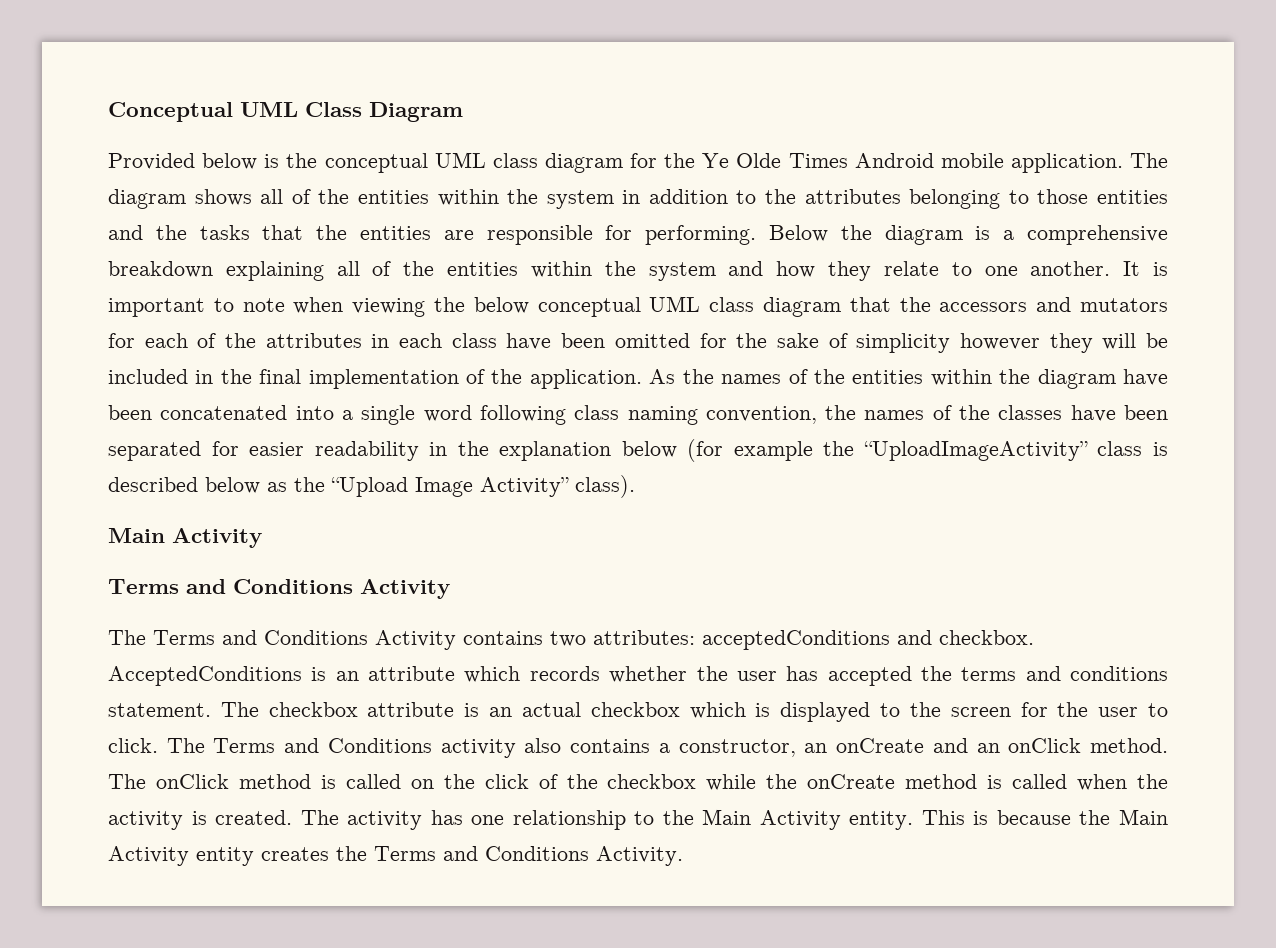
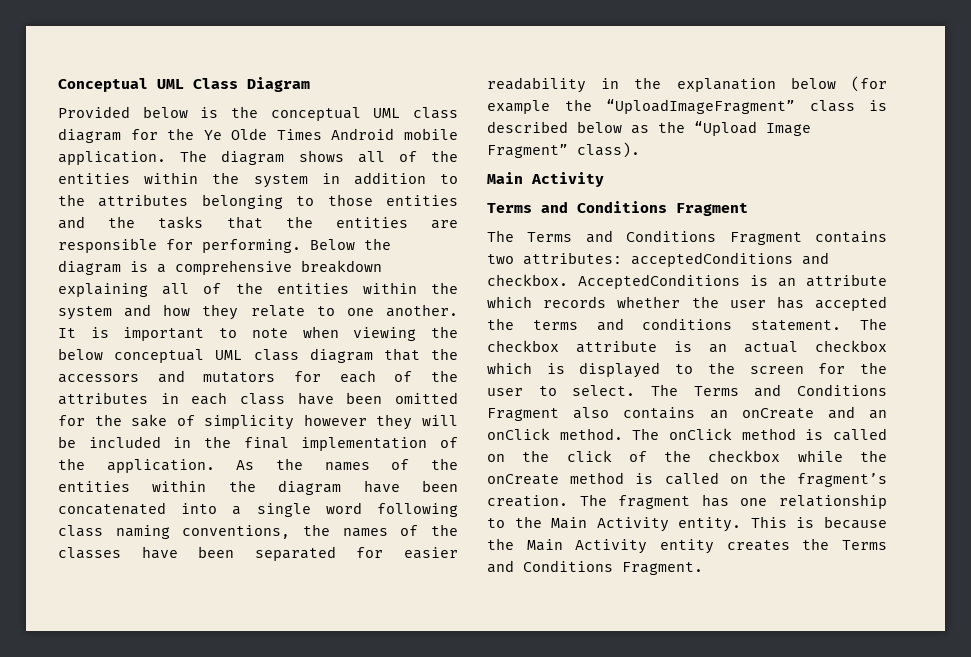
[705,406,817,424] convention, -> [182,525,291,539] conventions,
[863,441,1088,461] “UploadImageActivity” -> [606,99,795,114] “UploadImageFragment”
[480,477,569,497] Activity” -> [487,144,568,158] Fragment”
[360,579,450,599] [108,630,456,650] Activity // The Terms and Conditions Activity -> [676,203,748,216] [487,230,802,245] Fragment // The Terms and Conditions Fragment
[108,738,516,758] click. The Terms and Conditions activity -> [572,384,887,397] [487,408,559,421] select. The Terms and Conditions Fragment
[658,739,796,757] a constructor, -> (696, 413) none
[1077,774,1169,791] [108,810,423,830] when the activity is created. The activity -> [729,472,887,487] [487,494,691,509] on the fragment’s creation. The fragment
[596,846,683,866] Activity. -> [622,562,703,575] Fragment.

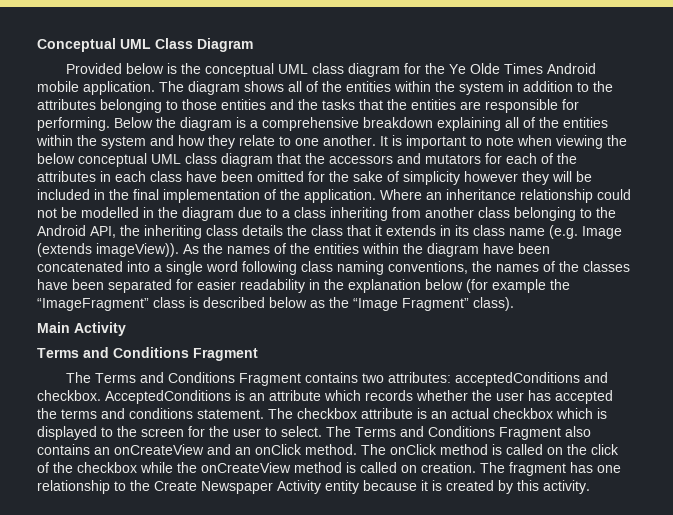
(215, 466) none -> [380,189,631,203] [37,207,616,221] [37,225,622,239] [37,243,179,257] Where an inheritance relationship could not be modelled in the diagram due to a class inheriting from another class belonging to the Android API, the inheriting class details the class that it extends in its class name (e.g. Image (extends imageView)).
[606,99,795,114] “UploadImageFragment” -> [37,298,149,311] “ImageFragment”
[694,121,811,136] “Upload Image -> [353,298,398,311] “Image
[741,408,814,419] onCreate -> [114,444,204,455] onCreateView
[487,472,887,487] onCreate method is called on the fragment’s -> [201,462,417,473] onCreateView method is called on
[551,516,887,532] [487,538,887,554] [487,560,703,575] Main Activity entity. This is because the Main Activity entity creates the Terms and Conditions Fragment. -> [154,480,590,494] Create Newspaper Activity entity because it is created by this activity.

